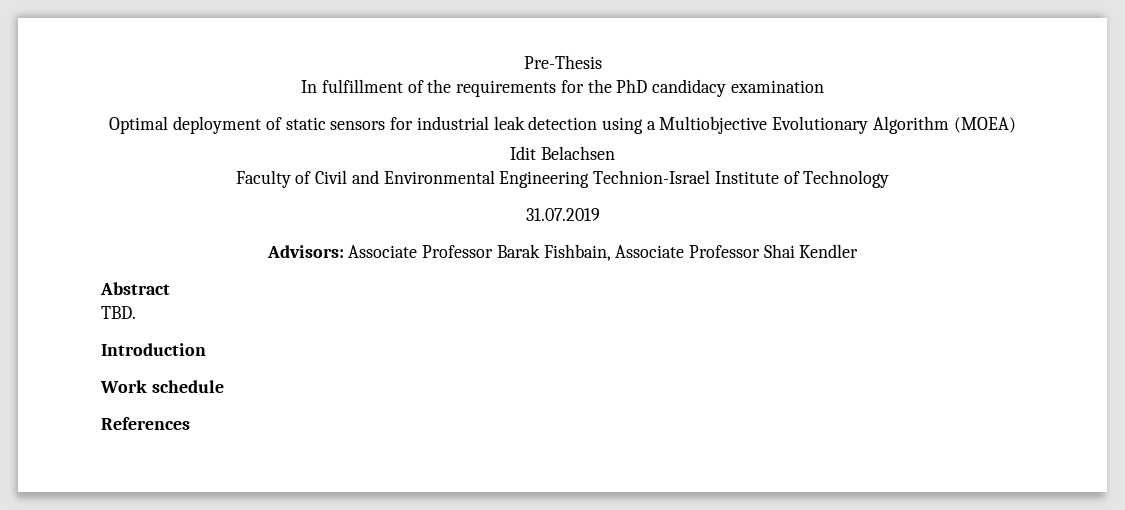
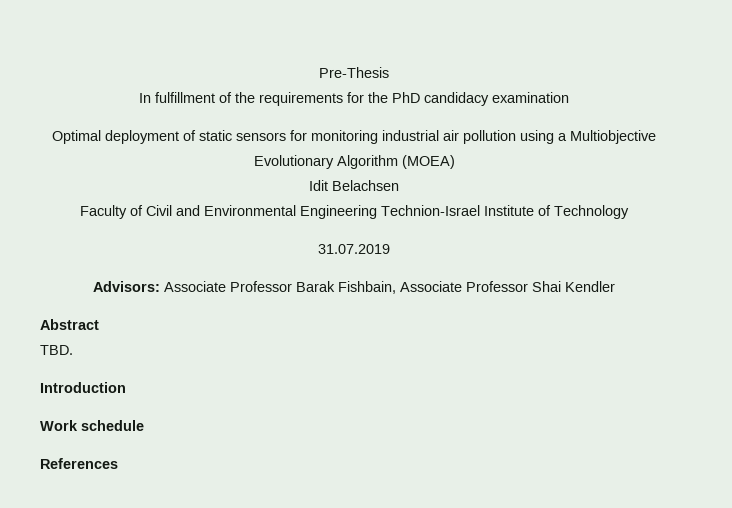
[416,116,598,130] industrial leak detection -> [311,130,516,144] monitoring industrial air pollution

